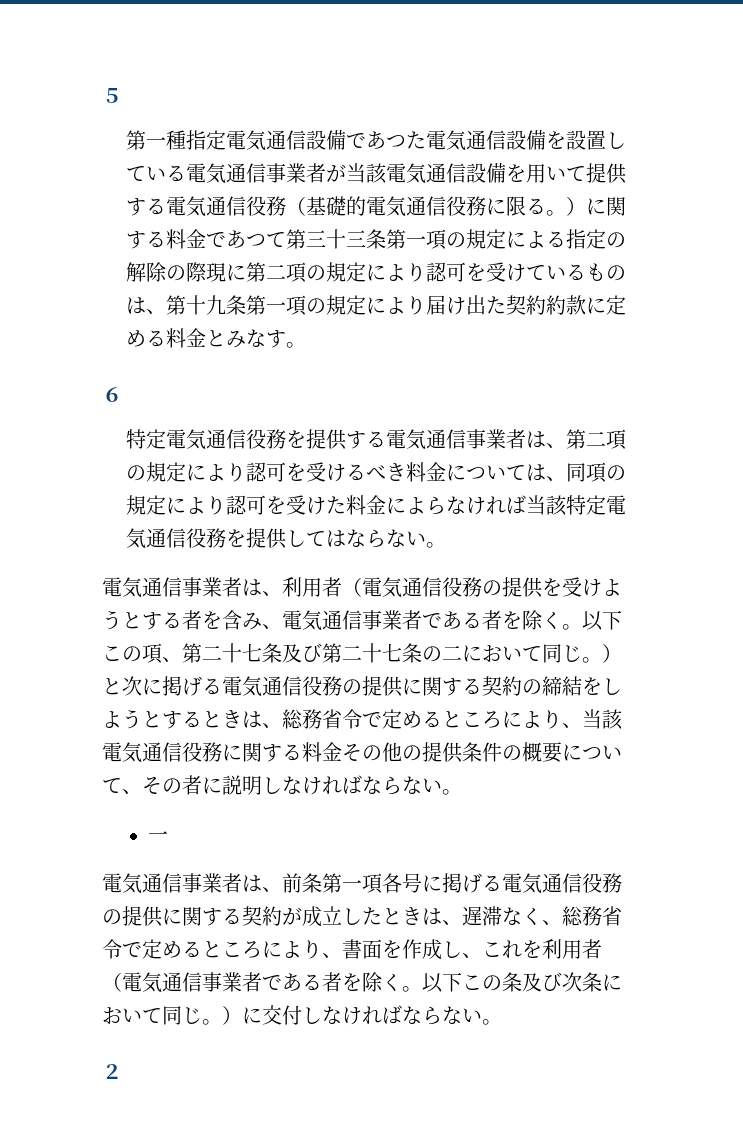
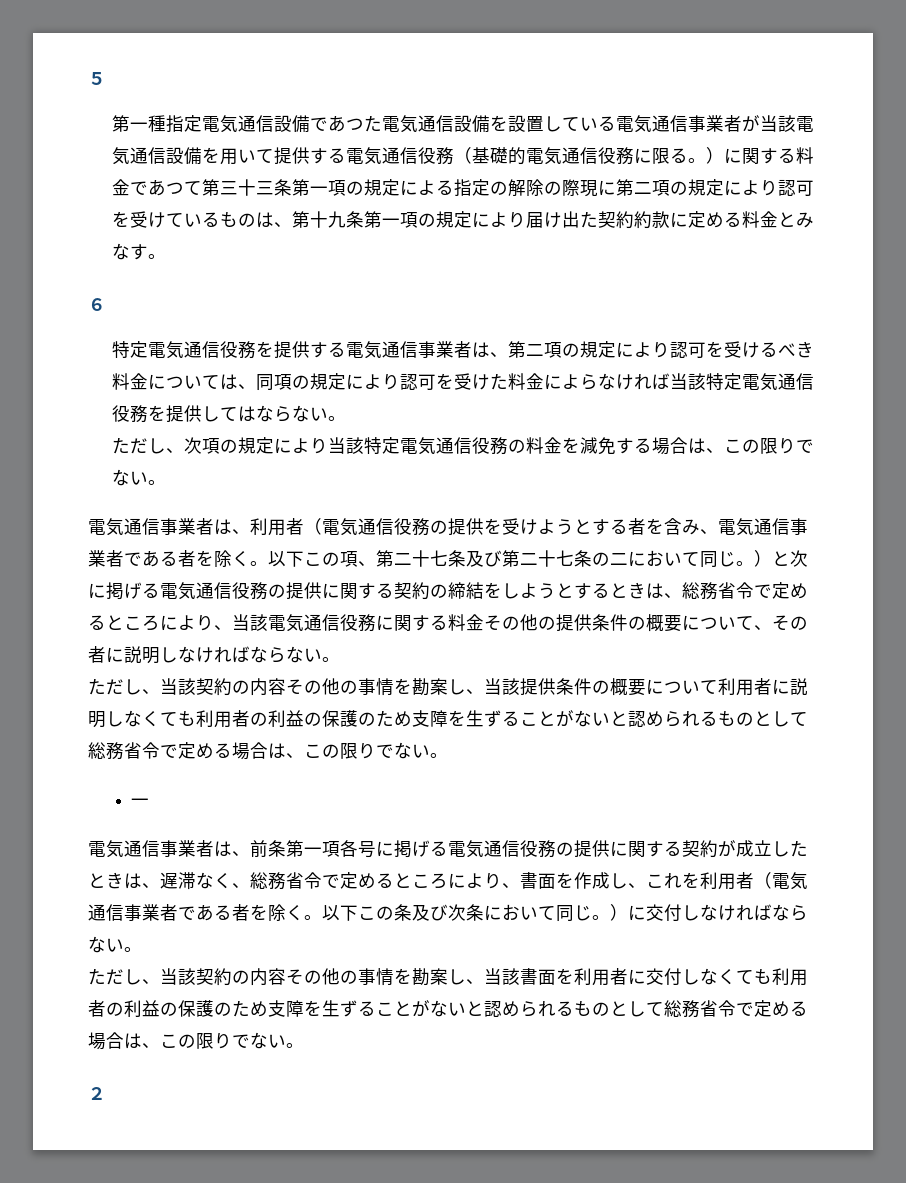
(447, 545) none -> [112,437,815,455] [112,469,167,486] // ただし、次項の規定により当該特定電気通信役務の料金を減免する場合は、この限りでない。
(462, 792) none -> [88,678,808,696] [88,710,808,728] [88,742,448,760] // ただし、当該契約の内容その他の事情を勘案し、当該提供条件の概要について利用者に説明しなくても利用者の利益の保護のため支障を生ずることがないと認められるものとして総務省令で定める場合は、この限りでない。
(502, 1022) none -> [88,968,808,986] [88,1000,808,1018] [88,1032,304,1050] // ただし、当該契約の内容その他の事情を勘案し、当該書面を利用者に交付しなくても利用者の利益の保護のため支障を生ずることがないと認められるものとして総務省令で定める場合は、この限りでない。

